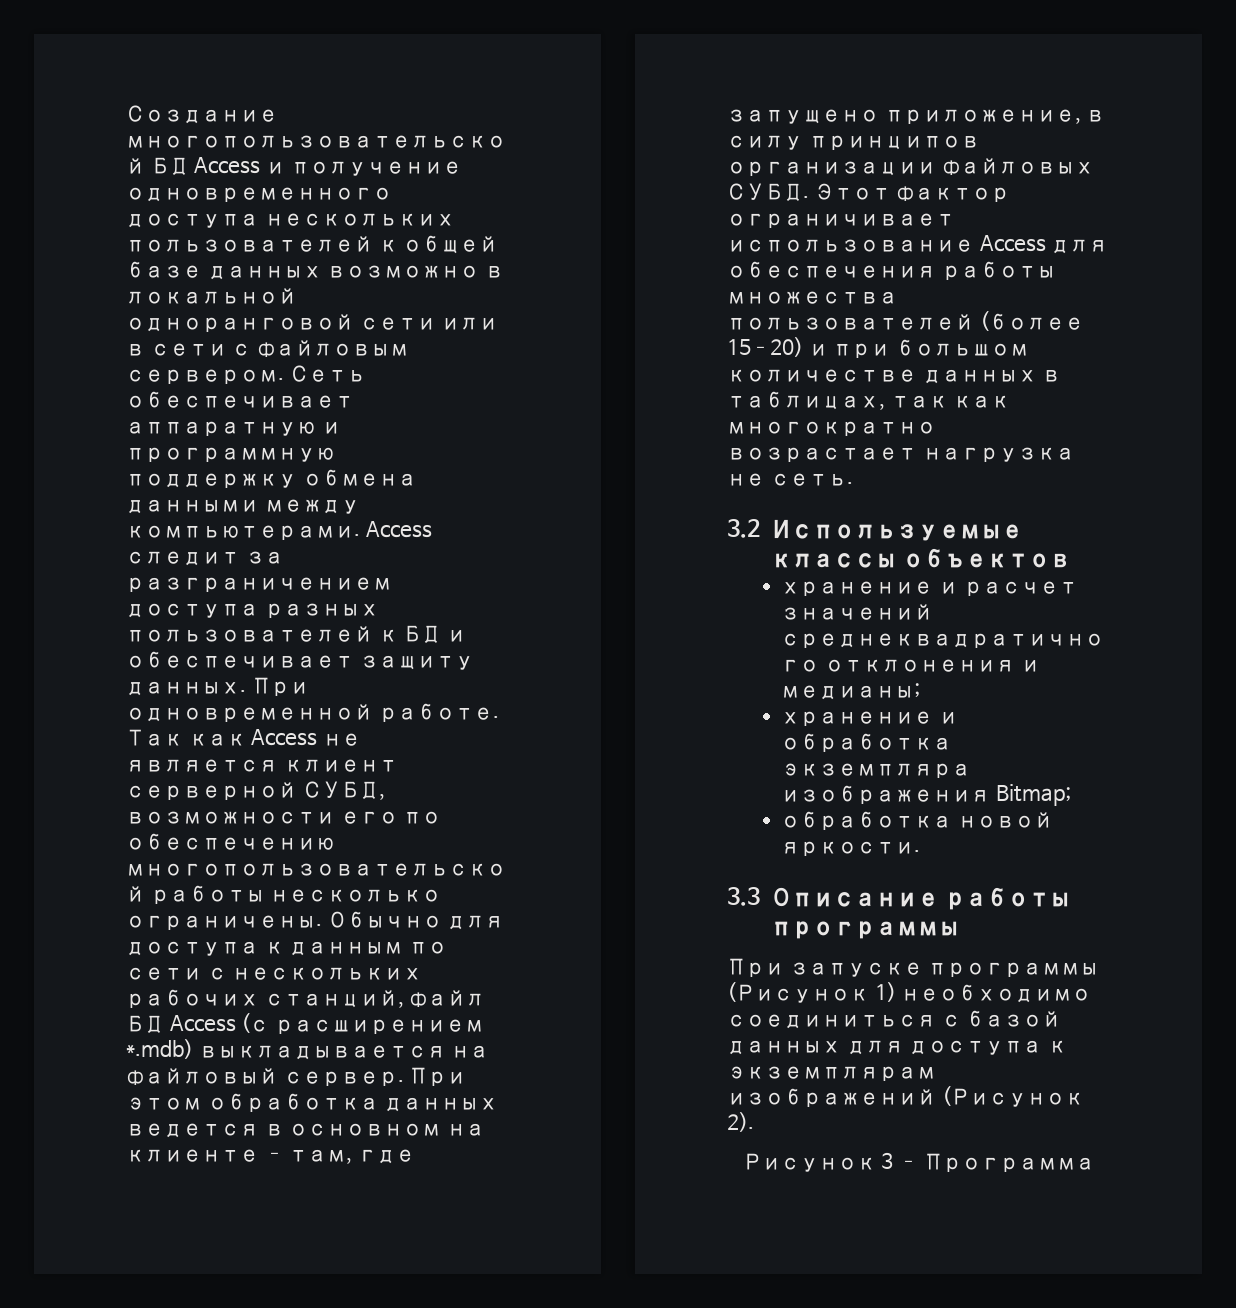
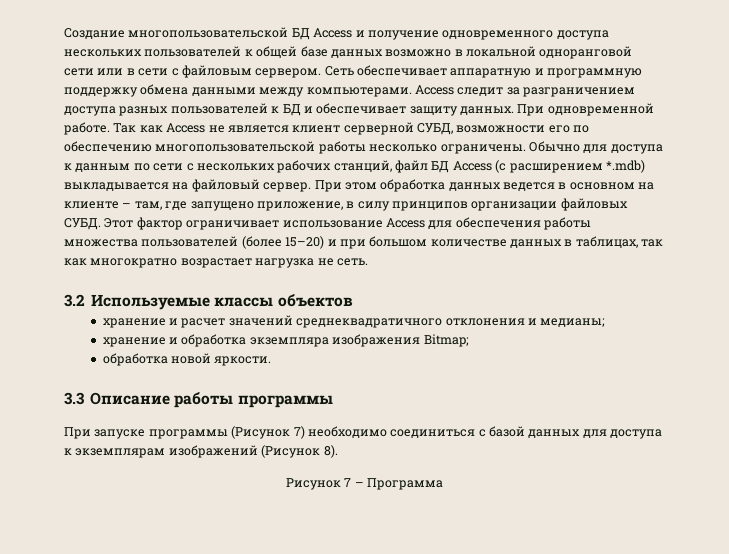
[874,982,896,1002] 1) -> [293,426,305,439] 7)
[727,1112,754,1132] 2). -> [323,445,338,458] 8).
[881,1152,894,1169] 3 -> [344,478,352,487] 7

